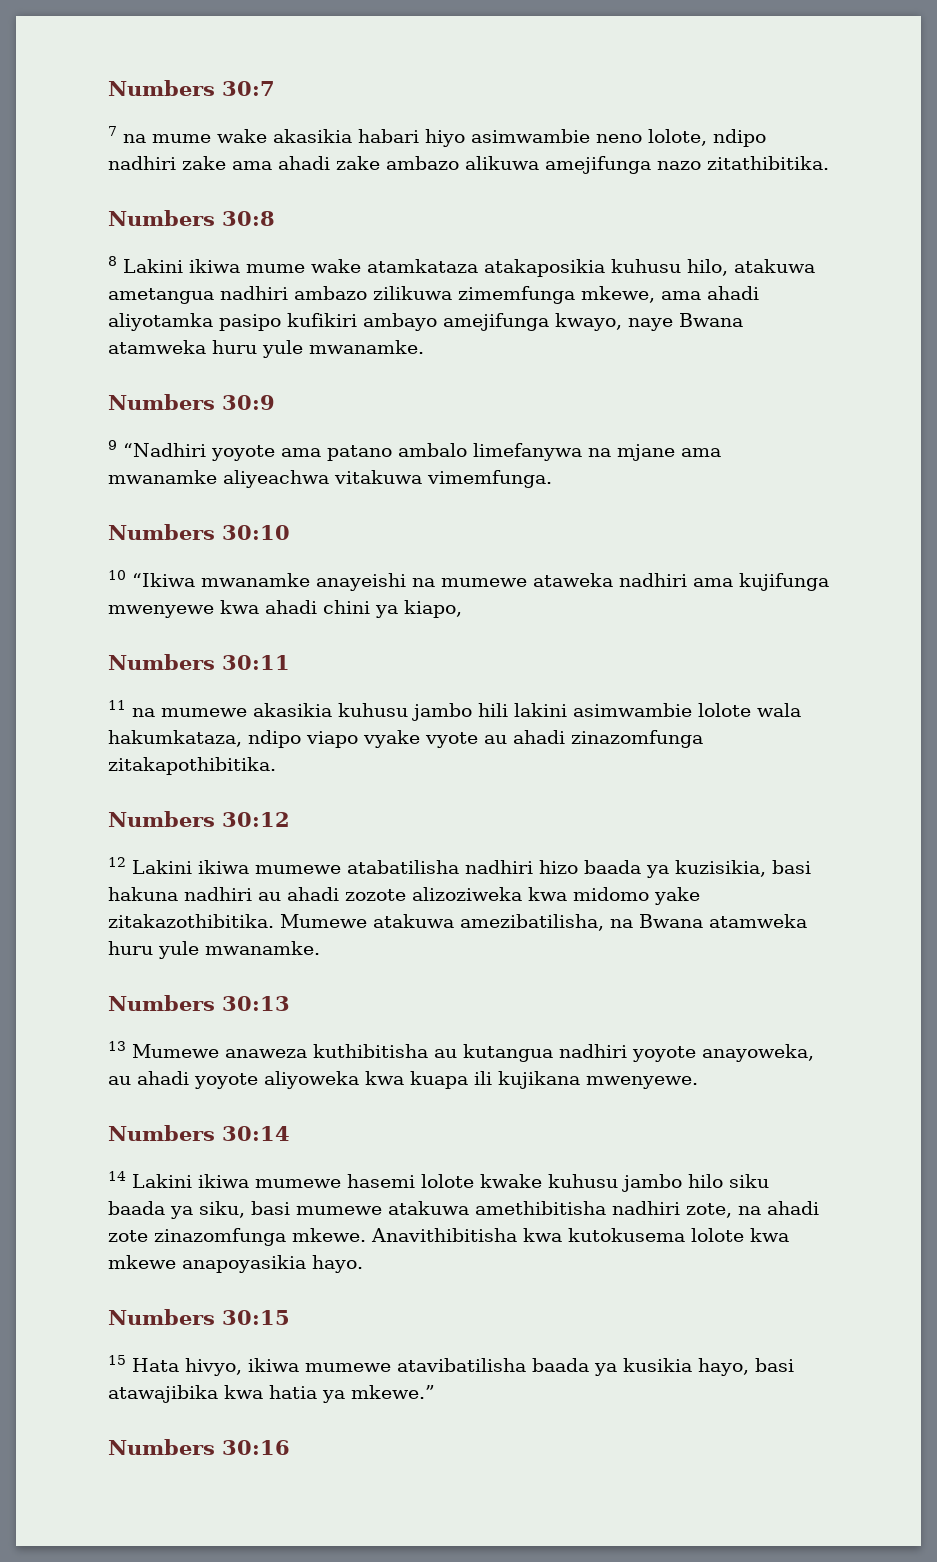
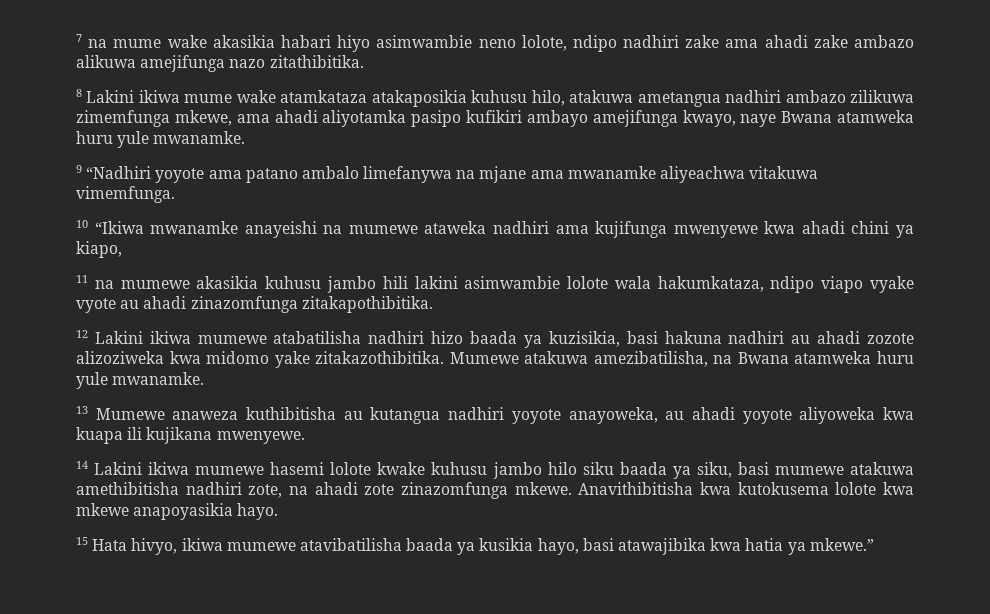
[108,80,275,96] Numbers 30:7 // -> (76, 38) none
[108,210,275,226] // Numbers 30:8 -> (364, 61) none
[108,394,275,410] // Numbers 30:9 -> (246, 137) none
[108,524,290,540] // Numbers 30:10 -> (175, 194) none
[108,654,290,670] // Numbers 30:11 -> (122, 249) none
[108,811,290,827] // Numbers 30:12 -> (433, 304) none
[108,995,290,1011] // Numbers 30:13 -> (205, 378) none
[108,1125,290,1141] // Numbers 30:14 -> (305, 437) none
[108,1309,290,1325] // Numbers 30:15 -> (279, 511) none
[108,1439,290,1455] // Numbers 30:16 -> (874, 544) none

